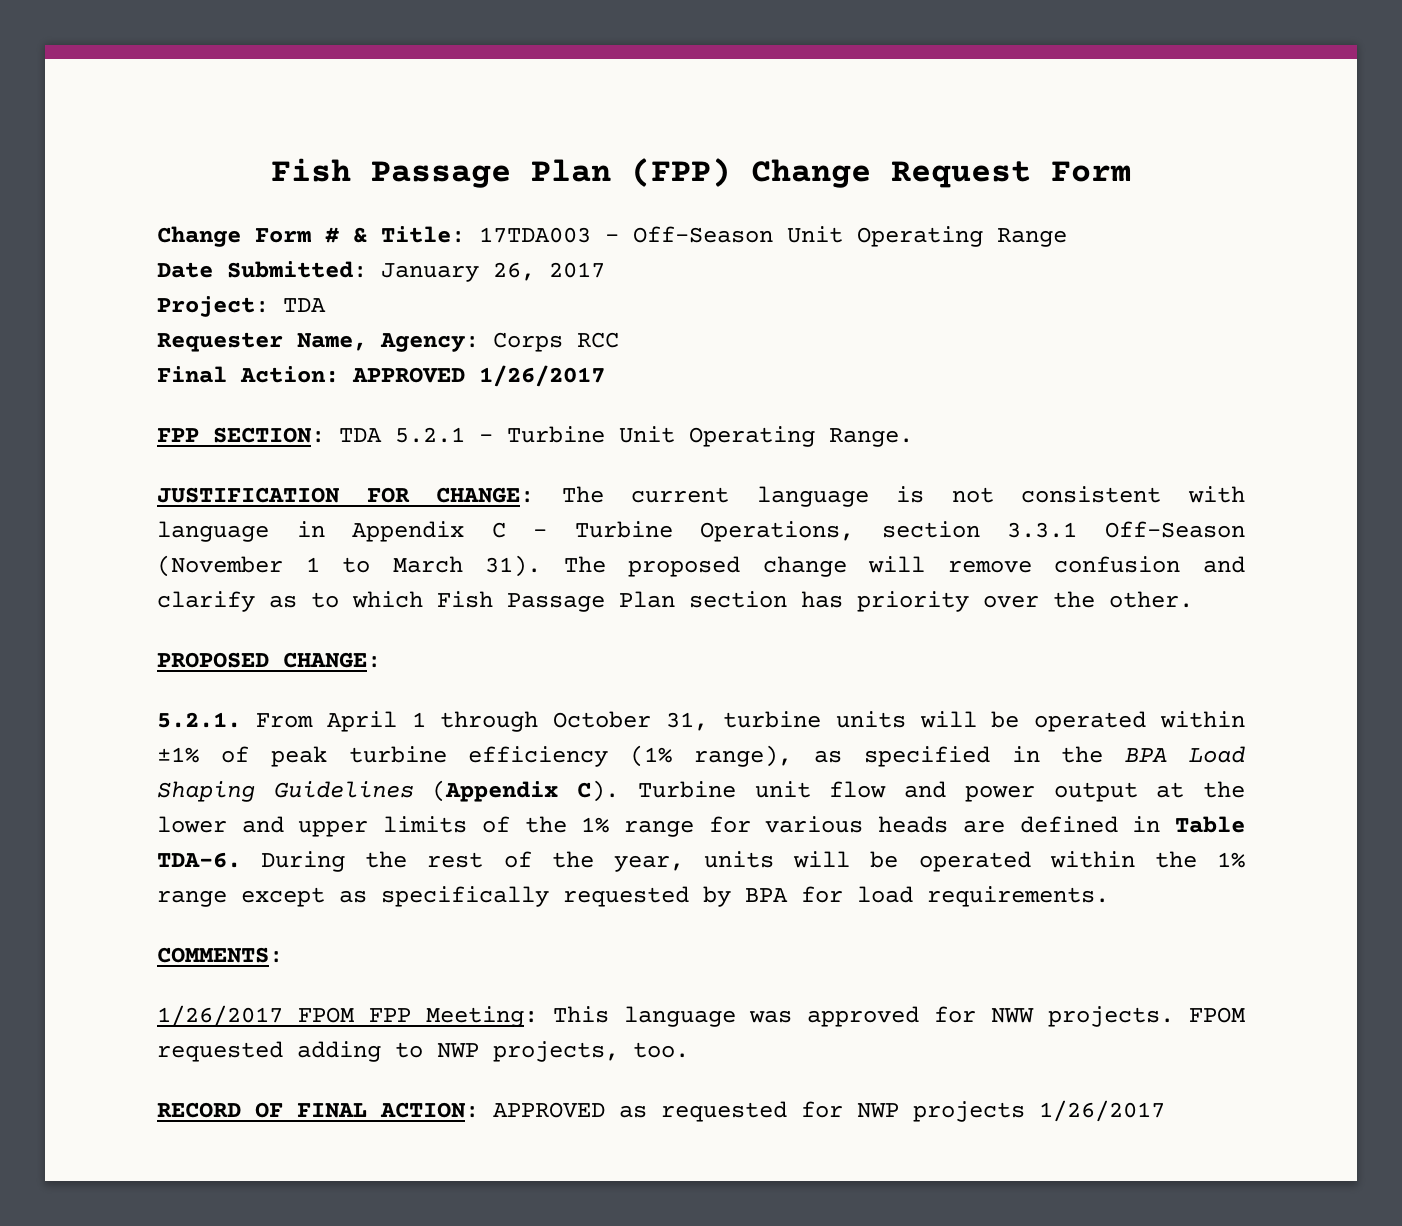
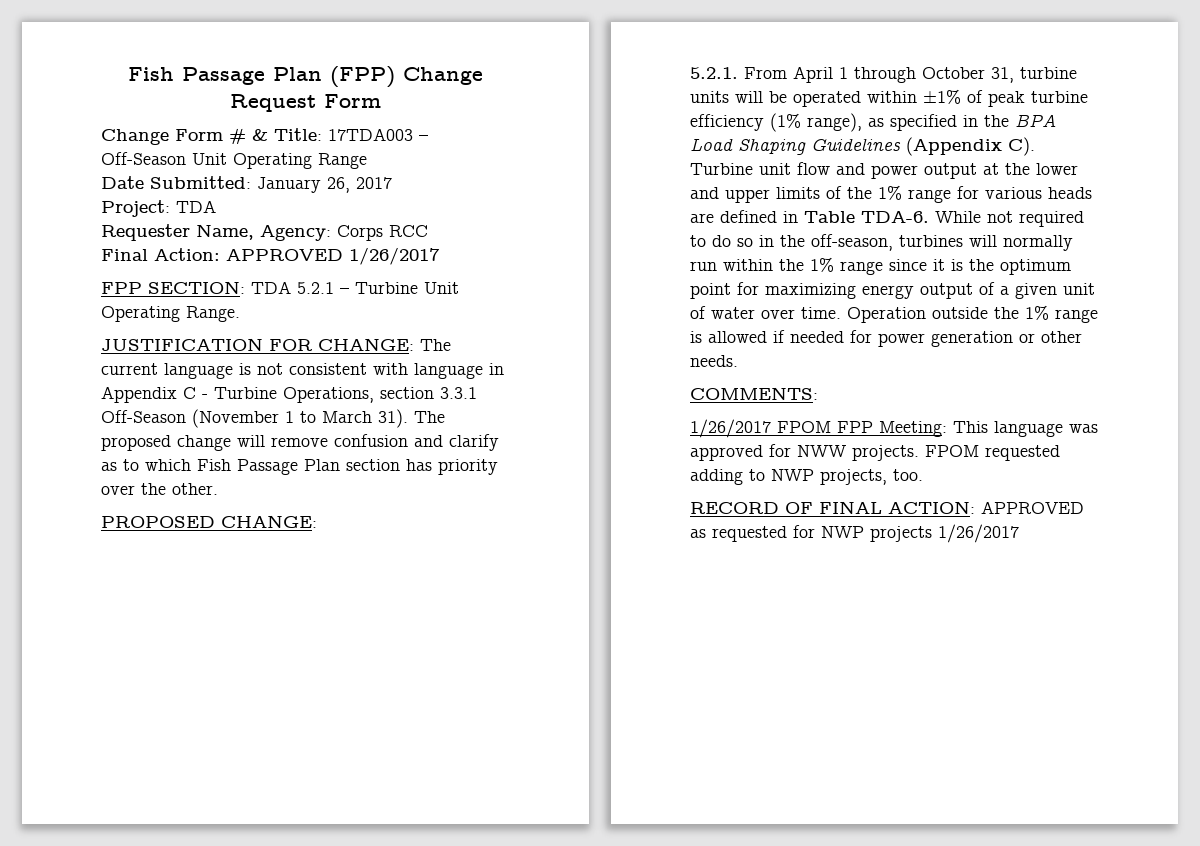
[261,851,1246,872] [157,886,1109,907] During the rest of the year, units will be operated within the 1% range except as specifically requested by BPA for load requirements. -> [935,211,1084,227] [690,234,1073,251] [690,257,1071,275] [690,282,1095,299] [690,305,1098,323] [690,330,1082,347] [690,355,738,367] While not required to do so in the off-season, turbines will normally run within the 1% range since it is the optimum point for maximizing energy output of a given unit of water over time. Operation outside the 1% range is allowed if needed for power generation or other needs.

